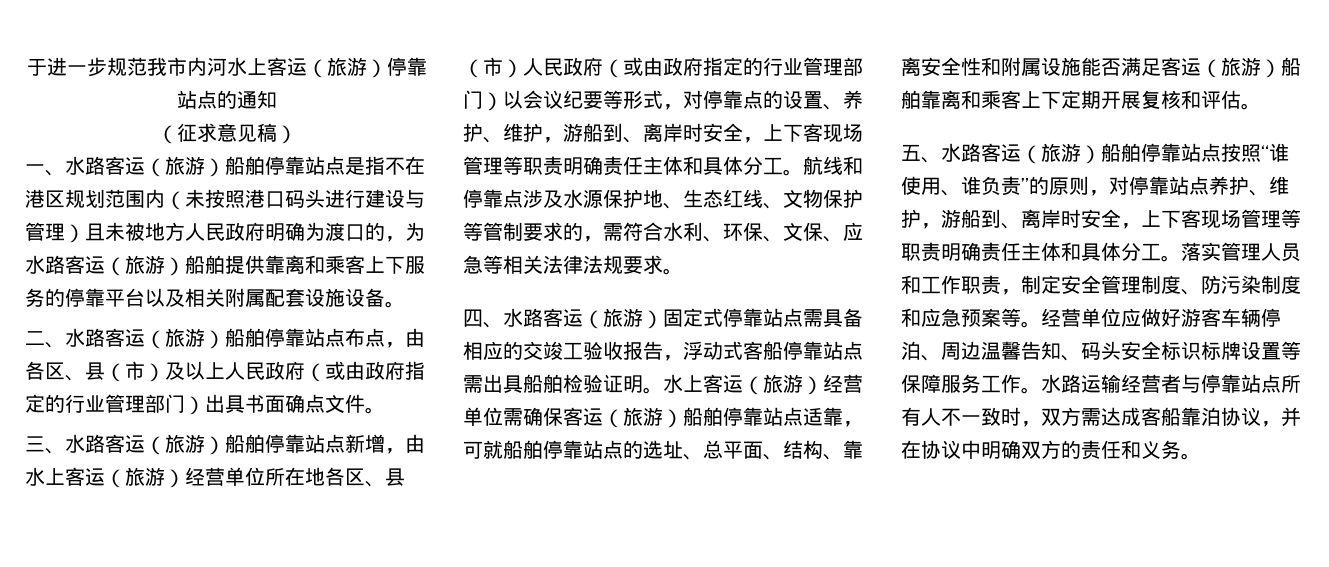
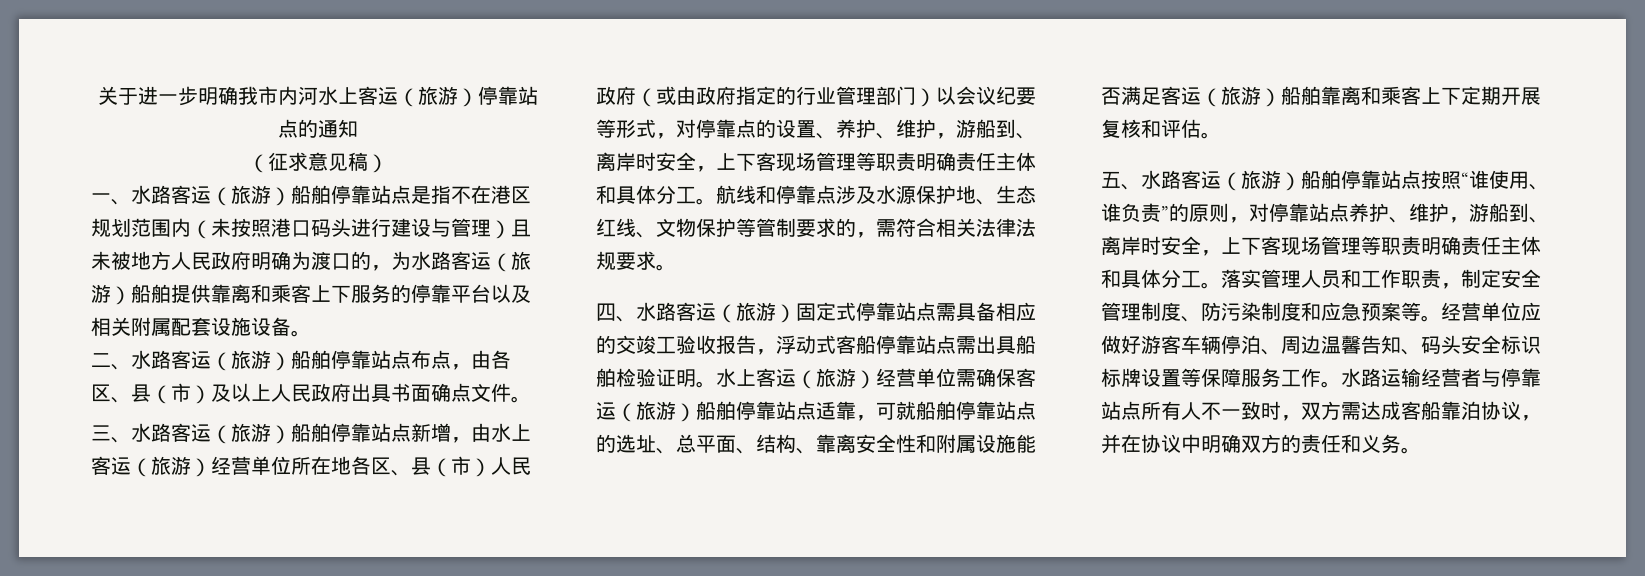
(26, 67) none -> [97,86,118,105] 关
[106,57,147,76] 规范 -> [197,86,238,105] 明确
[305,361,425,382] [25,394,205,415] （或由政府指定的行业管理部门） -> (351, 392) none
[663,222,863,242] [463,255,503,274] 水利、环保、文保、应急等 -> (936, 227) none

